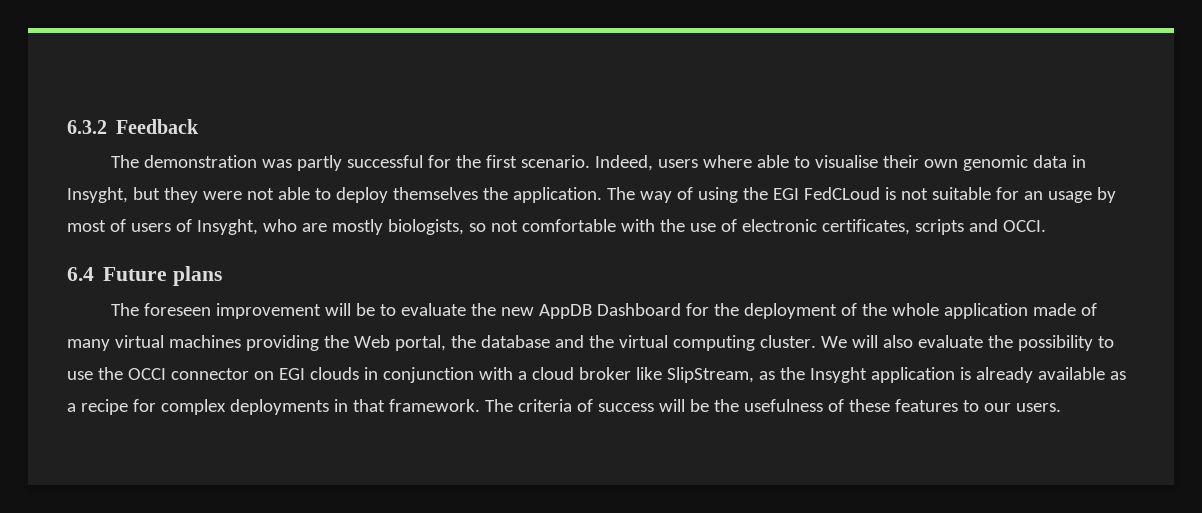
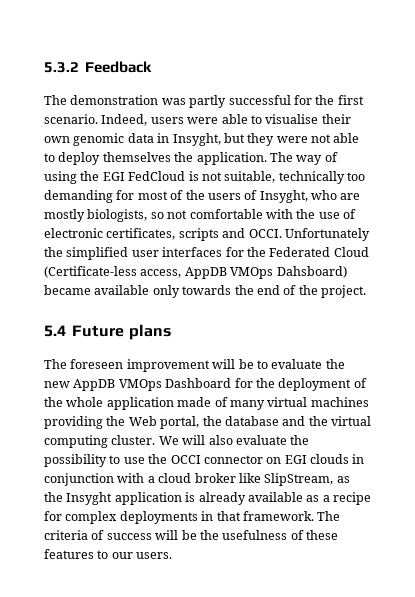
[67,120,107,134] 6.3.2 -> [44,62,79,73] 5.3.2
[703,155,753,168] where -> [187,117,219,124] were
[803,187,880,200] FedCLoud -> [128,171,186,181] FedCloud
[931,187,1116,203] suitable for an usage by -> [224,171,365,184] [44,190,135,203] suitable, technically too demanding for
(126, 225) none -> [185,190,205,200] the
[67,267,94,281] // 6.4 -> [284,228,370,241] [44,247,369,260] [44,266,347,279] [44,285,366,298] [44,325,66,337] Unfortunately the simplified user interfaces for the Federated Cloud (Certificate-less access, AppDB VMOps Dahsboard) became available only towards the end of the project. // 5.4
(593, 311) none -> [118,379,162,391] VMOps

